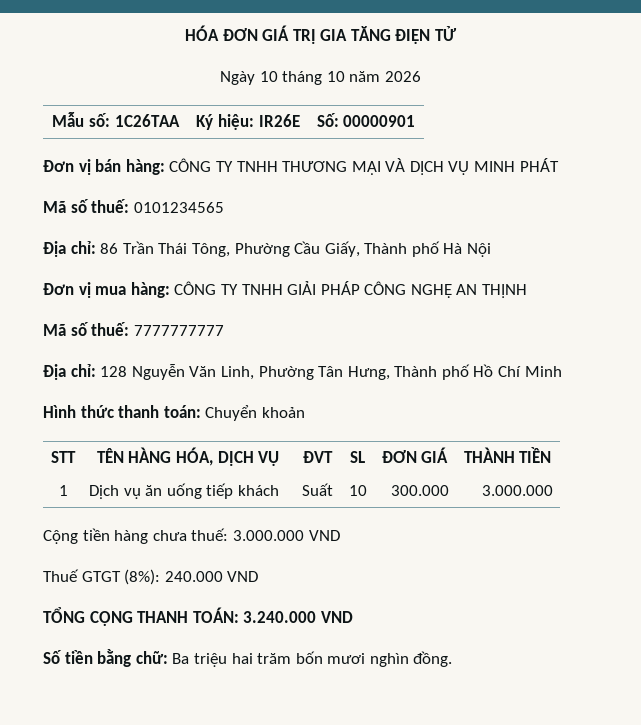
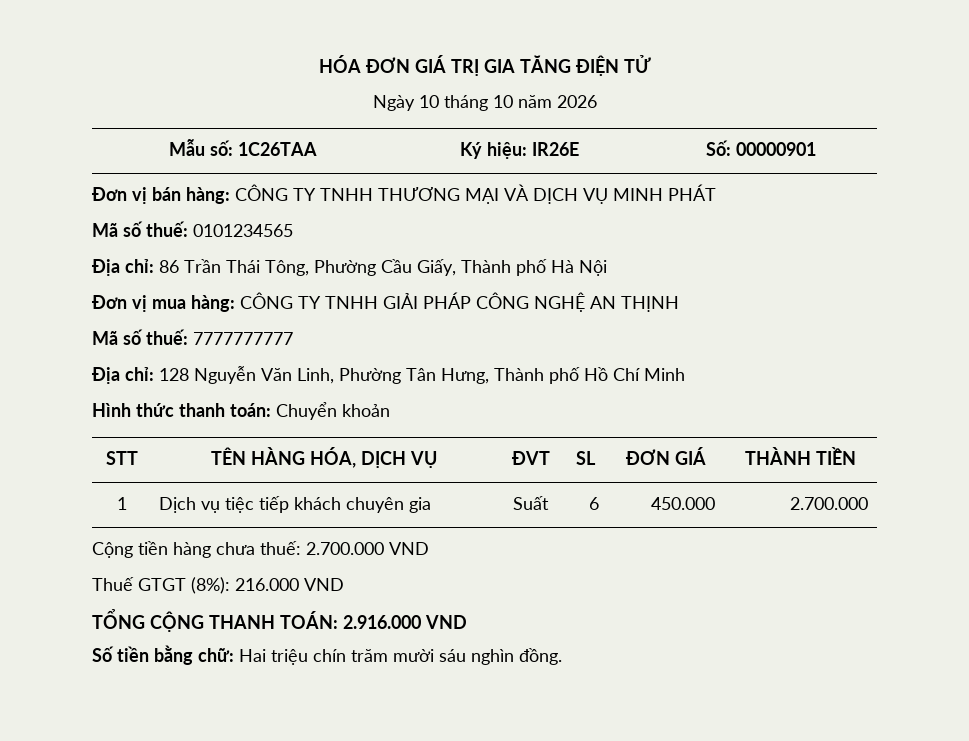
[145,483,202,499] ăn uống -> [224,497,254,513] tiệc
(280, 490) none -> [345,497,431,513] chuyên gia
[348,485,367,496] [390,485,449,496] [481,485,553,496] 10 | 300.000 | 3.000.000 -> [589,497,600,510] [651,497,716,510] [790,497,869,510] 6 | 450.000 | 2.700.000
[232,530,304,541] 3.000.000 -> [306,542,384,555] 2.700.000
[164,571,223,582] 240.000 -> [235,578,299,591] 216.000
[243,611,317,623] 3.240.000 -> [343,615,421,629] 2.916.000
[172,651,366,667] Ba triệu hai trăm bốn mươi -> [239,649,466,665] Hai triệu chín trăm mười sáu

